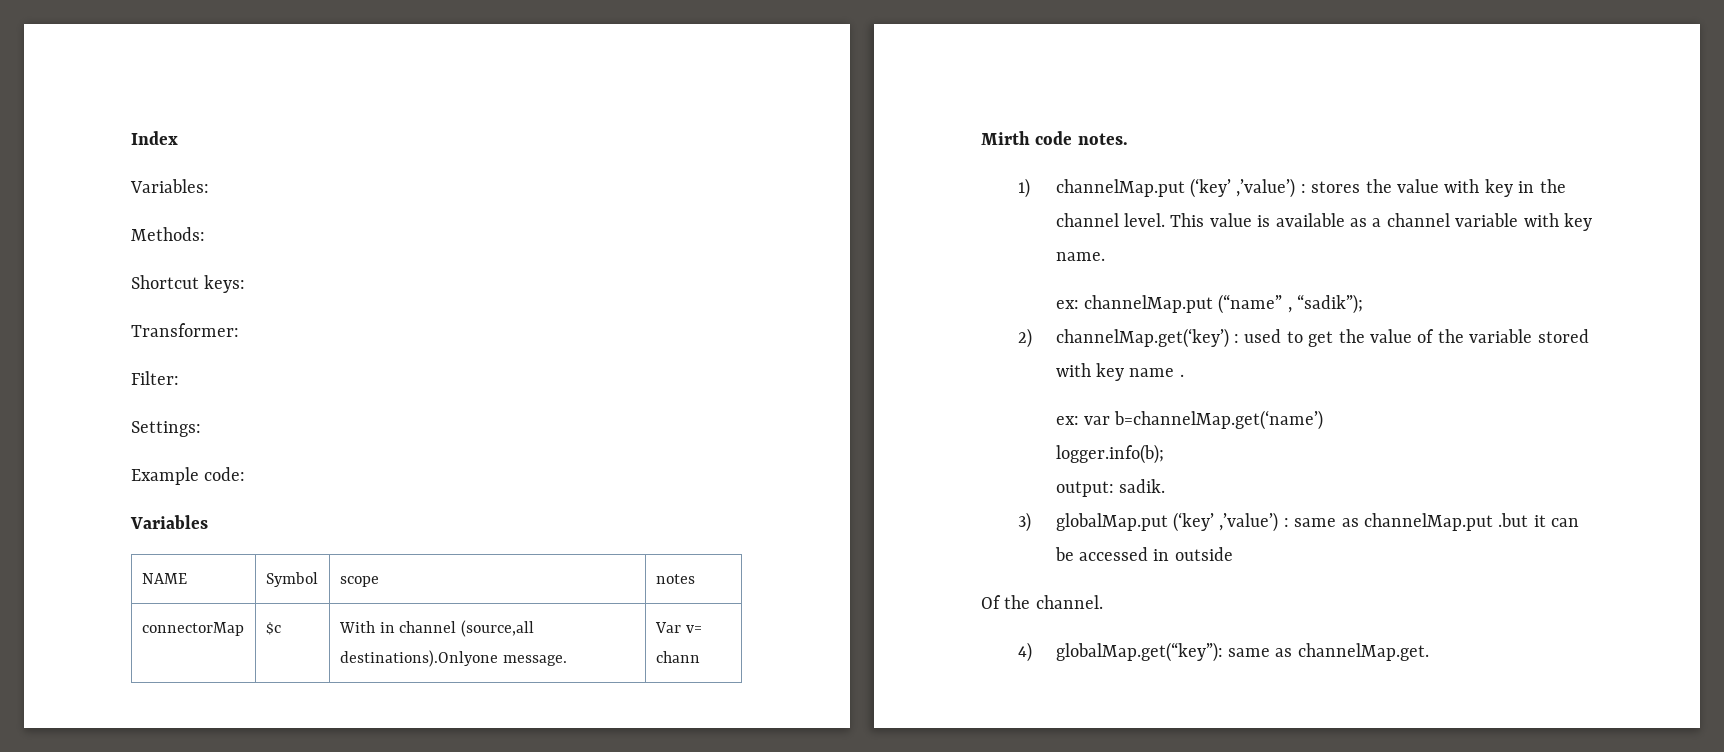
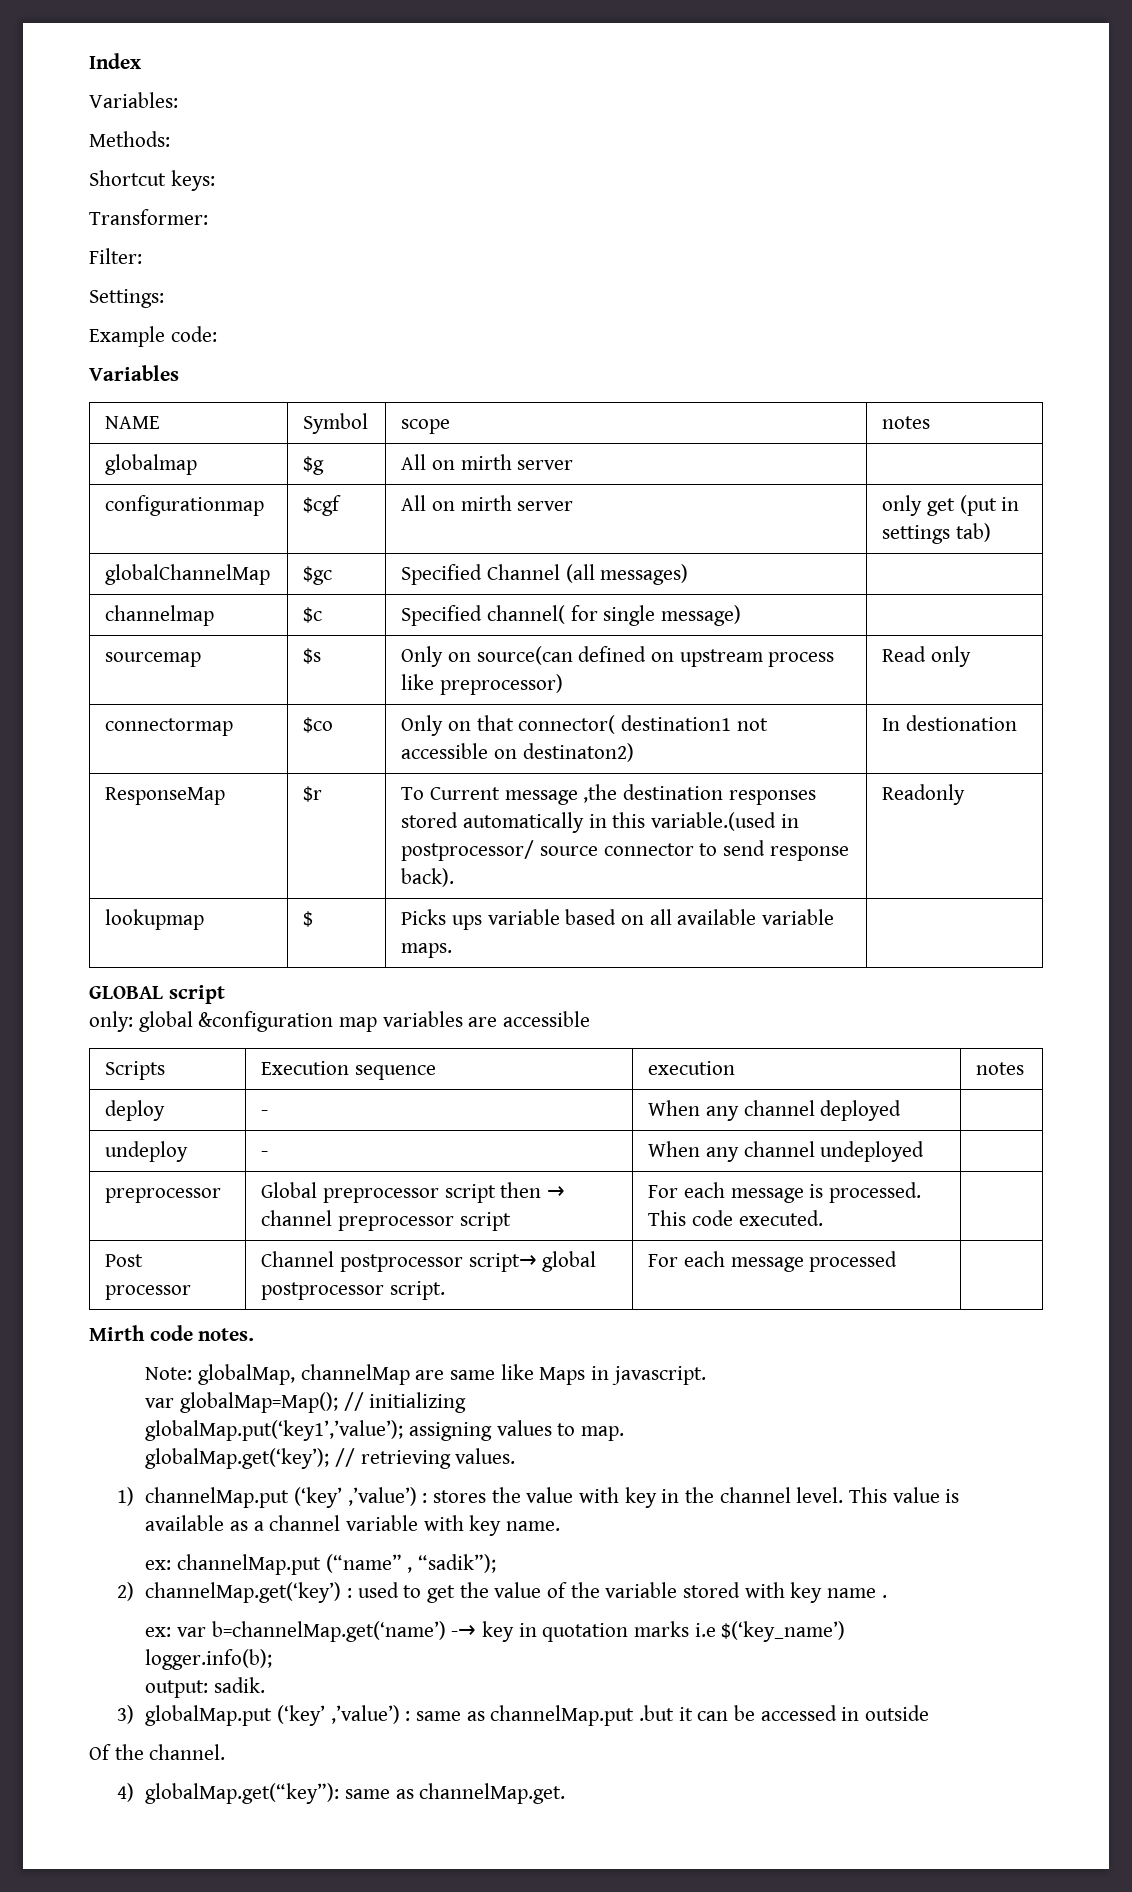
[141,622,244,636] [265,622,281,635] [338,620,535,637] [339,650,567,667] [654,622,702,633] [655,651,700,663] [981,131,1128,145] connectorMap | $c | With in channel (source,all destinations).Onlyone message. | Var v= chann // Mirth code notes. -> [105,454,198,475] [303,456,325,475] [401,454,574,470] [105,495,265,516] [303,495,342,516] [401,495,574,511] [882,495,1020,516] [882,523,991,544] [105,564,271,585] [303,566,333,585] [401,564,689,585] [105,605,215,626] [303,607,323,623] [401,605,741,626] [105,652,202,667] [303,648,322,664] [401,646,835,667] [401,674,563,695] [882,646,971,667] [105,718,234,736] [303,717,334,733] [401,715,768,736] [401,743,634,762] [882,715,1017,731] [105,787,226,805] [303,786,323,802] [401,784,816,805] [401,812,799,833] [401,840,849,861] [401,868,455,887] [882,784,966,805] [105,909,205,930] [303,911,314,927] [401,909,834,930] [401,943,453,958] [89,985,225,1004] [89,1011,591,1032] [105,1061,166,1080] [261,1061,436,1080] [648,1061,736,1075] [976,1062,1025,1075] [105,1100,166,1121] [261,1110,269,1116] [648,1100,902,1121] [105,1141,189,1162] [261,1151,269,1157] [648,1141,925,1162] [105,1188,222,1203] [261,1182,565,1203] [261,1210,511,1231] [648,1182,921,1203] [648,1210,823,1226] [105,1254,144,1267] [105,1285,192,1300] [261,1251,597,1272] [261,1281,445,1300] [648,1251,898,1272] [89,1325,255,1341] [145,1364,706,1385] [145,1392,467,1413] [145,1420,624,1441] [145,1448,516,1469] globalmap | $g | All on mirth server | // configurationmap | $cgf | All on mirth server | only get (put in settings tab) // globalChannelMap | $gc | Specified Channel (all messages) | // channelmap | $c | Specified channel( for single message) | // sourcemap | $s | Only on source(can defined on upstream process like preprocessor) | Read only // connectormap | $co | Only on that connector( destination1 not accessible on destinaton2) | In destionation // ResponseMap | $r | To Current message ,the destination responses stored automatically in this variable.(used in postprocessor/ source connector to send response back). | Readonly // lookupmap | $ | Picks ups variable based on all available variable maps. | // GLOBAL script // only: global &configuration map variables are accessible // Scripts | Execution sequence | execution | notes // deploy | - | When any channel deployed | // undeploy | - | When any channel undeployed | // preprocessor | Global preprocessor script then → channel preprocessor script | For each message is processed. This code executed. | // Post processor | Channel postprocessor script→ global postprocessor script. | For each message processed | // Mirth code notes. // Note: globalMap, channelMap are same like Maps in javascript. // var globalMap=Map(); // initializing // globalMap.put(‘key1’,’value’); assigning values to map. // globalMap.get(‘key’); // retrieving values.
(1324, 420) none -> [451,1621,846,1642] -→ key in quotation marks i.e $(‘key_name’)

